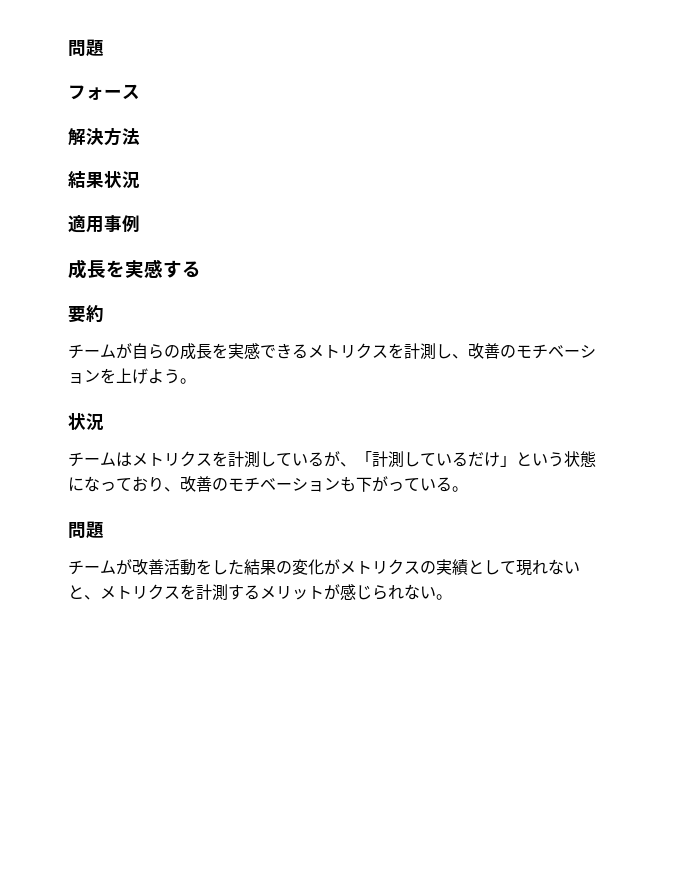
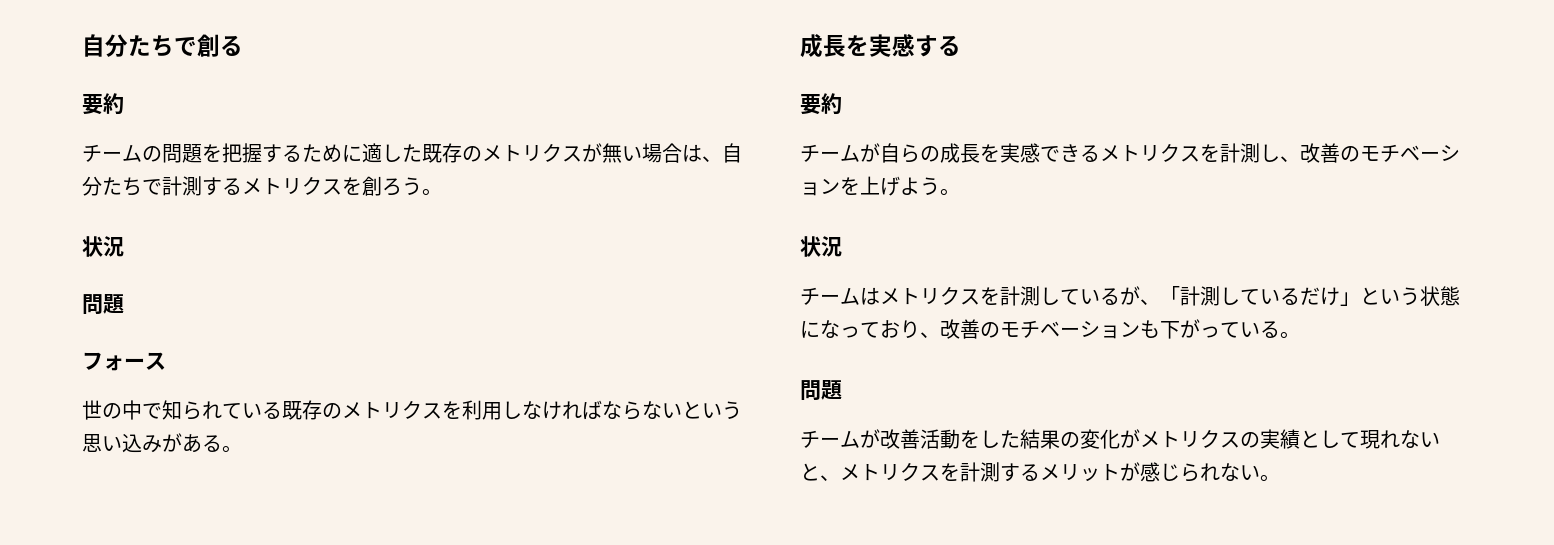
[68,39,104,57] [68,84,140,100] [68,127,140,146] [68,171,140,189] [68,215,140,233] 問題 // フォース // 解決方法 // 結果状況 // 適用事例 -> [82,34,243,57] [82,93,124,115] [82,143,742,163] [82,176,442,196] [82,236,124,257] [82,294,124,314] [82,352,166,371] [82,400,742,420] [82,433,242,453] 自分たちで創る // 要約 // チームの問題を把握するために適した既存のメトリクスが無い場合は、自分たちで計測するメトリクスを創ろう。 // 状況 // 問題 // フォース // 世の中で知られている既存のメトリクスを利用しなければならないという思い込みがある。

